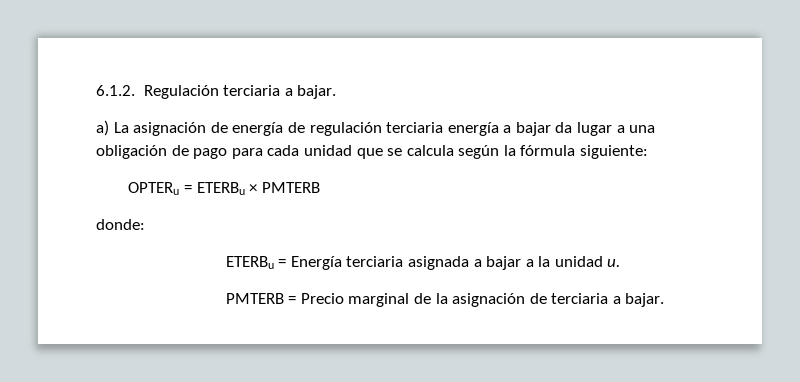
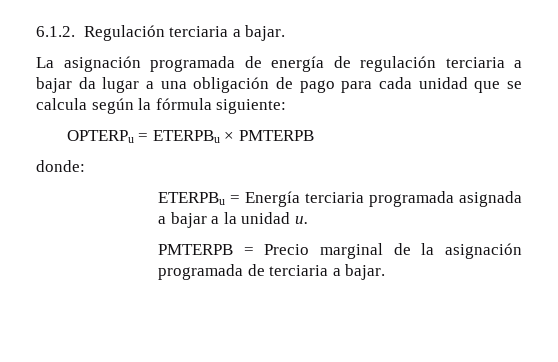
[96,120,109,136] a) -> (286, 33) none
(207, 129) none -> [150,56,235,72] programada
[447,122,499,136] energía -> (505, 62) none
[128,182,320,195] OPTERu = ETERBu × PMTERB -> [66,130,314,143] OPTERPu = ETERPBu × PMTERPB
[225,256,274,269] ETERBu -> [158,192,226,205] ETERPBu
(404, 261) none -> [369,191,455,207] programada
[225,293,284,304] PMTERB -> [158,244,234,255] PMTERPB
(526, 300) none -> [158,264,244,280] programada

